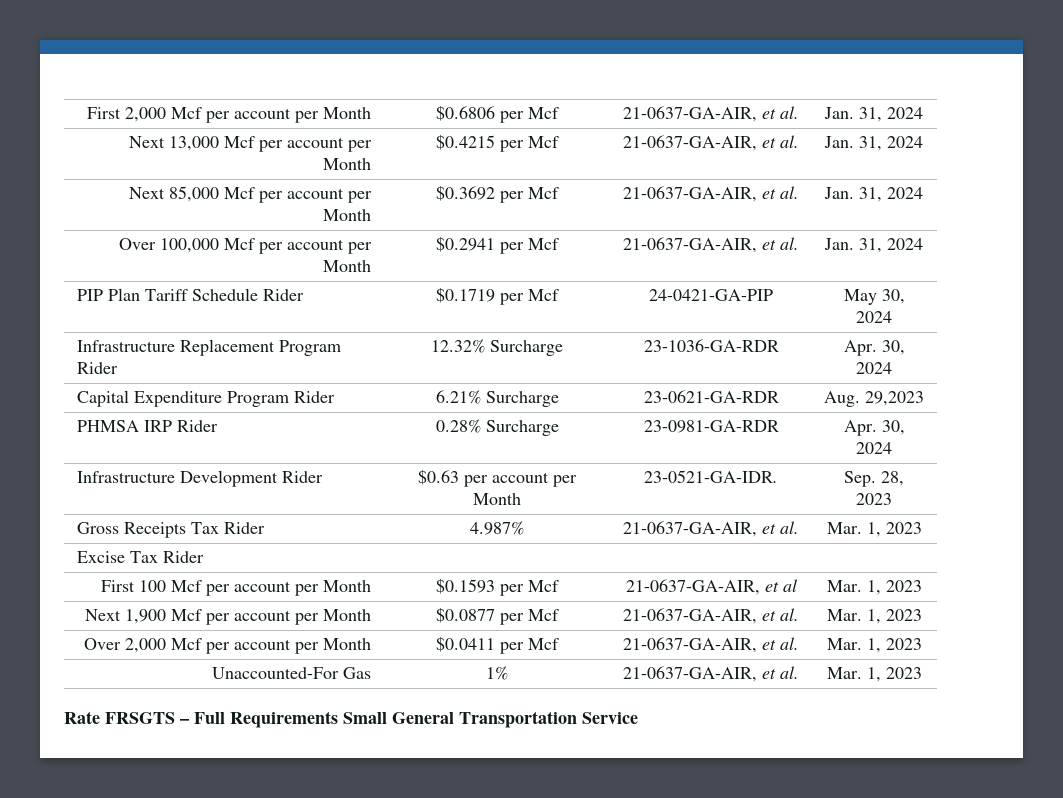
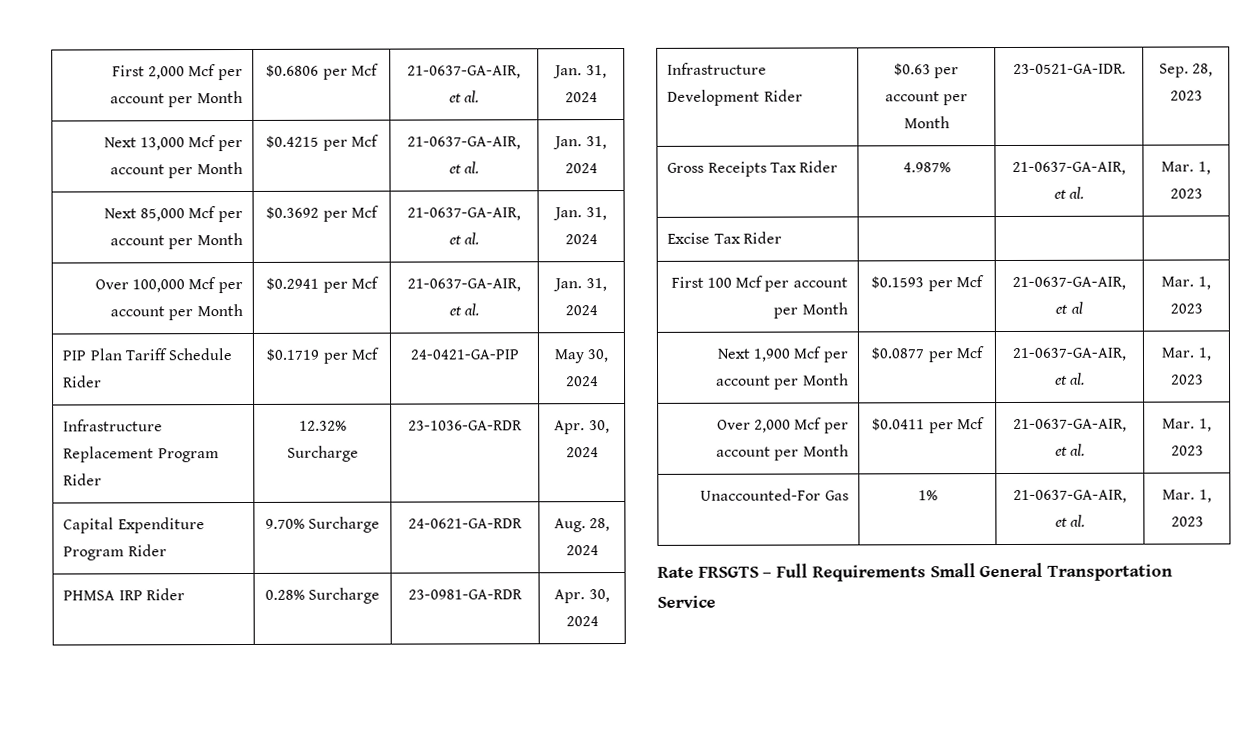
[435,390,559,407] [643,390,779,403] 6.21% Surcharge | 23-0621-GA-RDR -> [264,516,381,533] [408,518,523,529] 9.70% Surcharge | 24-0621-GA-RDR
[865,391,924,406] 29,2023 -> [589,518,611,532] [565,545,599,556] 28, 2024

